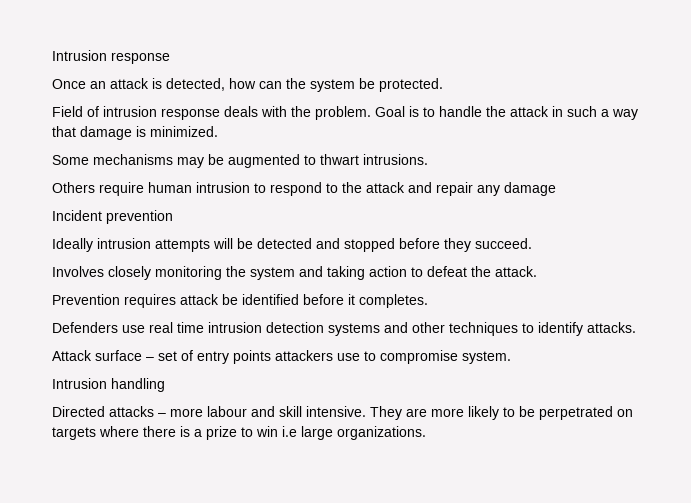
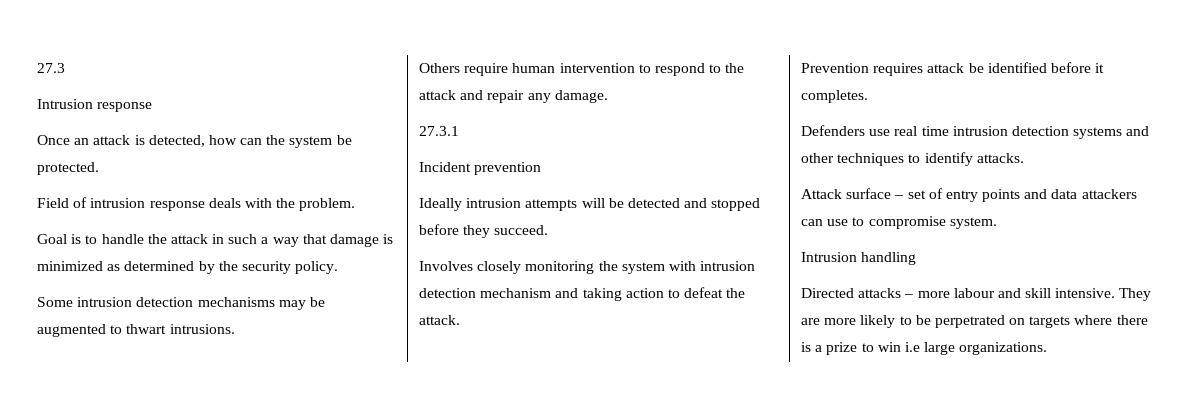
(52, 55) none -> [37,63,65,73] 27.3 //
(371, 113) none -> (356, 204) //
[150,126,218,137] minimized. -> [37,261,339,274] minimized as determined by the security policy.
(89, 160) none -> [77,297,194,307] intrusion detection
[196,182,250,193] intrusion -> [559,63,635,73] intervention
[504,182,556,196] damage -> [554,90,608,103] [419,126,459,136] damage. // 27.3.1
(295, 273) none -> [668,261,756,271] [419,288,552,298] with intrusion detection mechanism
[275,350,333,361] attackers -> [1024,189,1137,199] [801,219,823,226] and data attackers can

